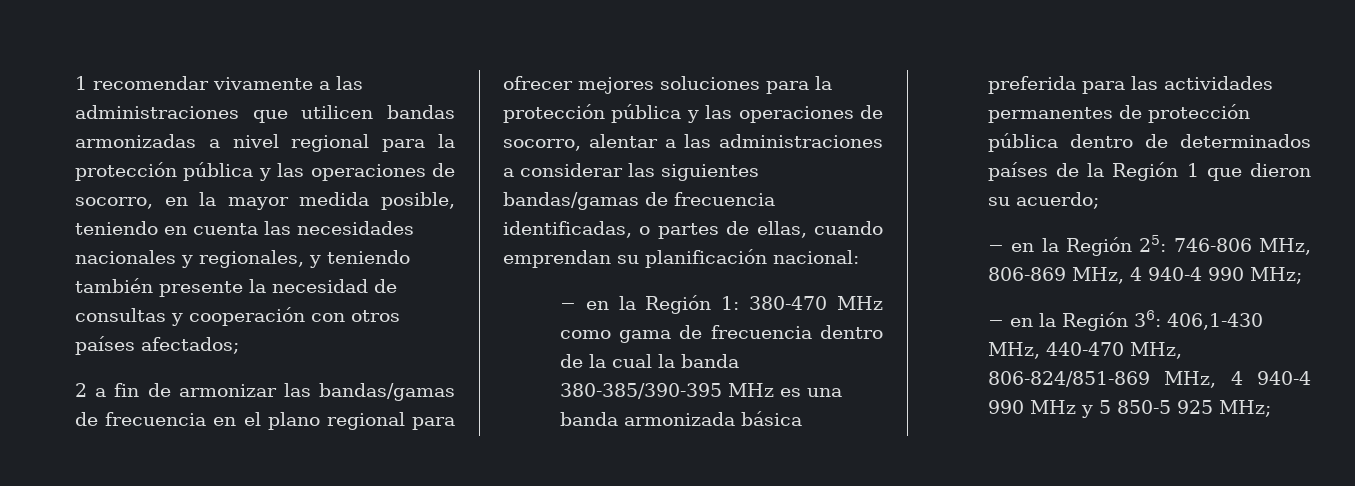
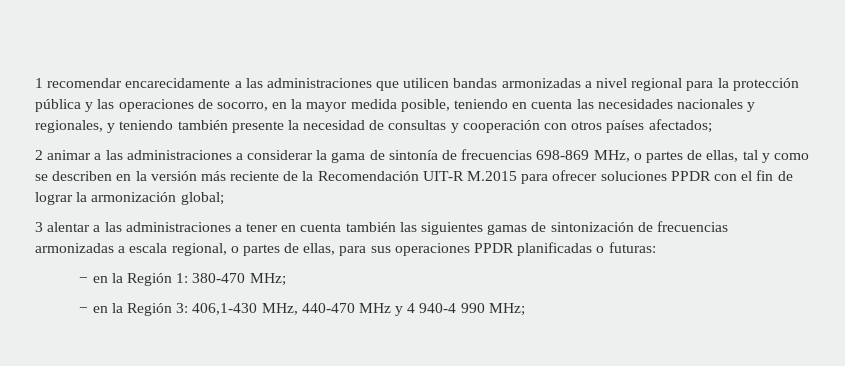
[213,77,313,90] vivamente -> [125,78,231,88] encarecidamente
[95,383,455,401] [75,412,455,430] [503,76,832,94] [503,104,883,123] [503,139,581,151] a fin de armonizar las bandas/gamas de frecuencia en el plano regional para ofrecer mejores soluciones para la protección pública y las operaciones de socorro, -> [47,149,809,163] [35,170,793,184] [35,192,224,205] [35,222,43,232] animar a las administraciones a considerar la gama de sintonía de frecuencias 698-869 MHz, o partes de ellas, tal y como se describen en la versión más reciente de la Recomendación UIT-R M.2015 para ofrecer soluciones PPDR con el fin de lograr la armonización global; // 3
[520,163,759,181] [503,192,775,210] [503,221,883,239] [503,249,859,268] considerar las siguientes bandas/gamas de frecuencia identificadas, o partes de ellas, cuando emprendan su planificación nacional: -> [246,221,728,235] [35,242,656,256] tener en cuenta también las siguientes gamas de sintonización de frecuencias armonizadas a escala regional, o partes de ellas, para sus operaciones PPDR planificadas o futuras:
[837,296,883,310] [559,325,883,343] [559,354,739,368] [559,383,842,399] [559,411,802,426] [987,76,1273,94] [987,104,1250,123] [987,133,1311,152] [987,162,1311,181] [987,192,1099,209] [987,235,1311,256] [987,267,1244,284] MHz como gama de frecuencia dentro de la cual la banda 380-385/390-395 MHz es una banda armonizada básica preferida para las actividades permanentes de protección pública dentro de determinados países de la Región 1 que dieron su acuerdo; // − en la Región 25: 746-806 MHz, 806-869 MHz, 4 940-4 990 -> (246, 278) none
[1133,310,1161,327] 36: -> [176,303,189,313] 3:
[1129,342,1182,359] [987,371,1311,388] [987,400,1213,418] MHz, 806-824/851-869 MHz, 4 940-4 990 MHz y 5 850-5 925 -> [358,303,485,316] MHz y 4 940-4 990

